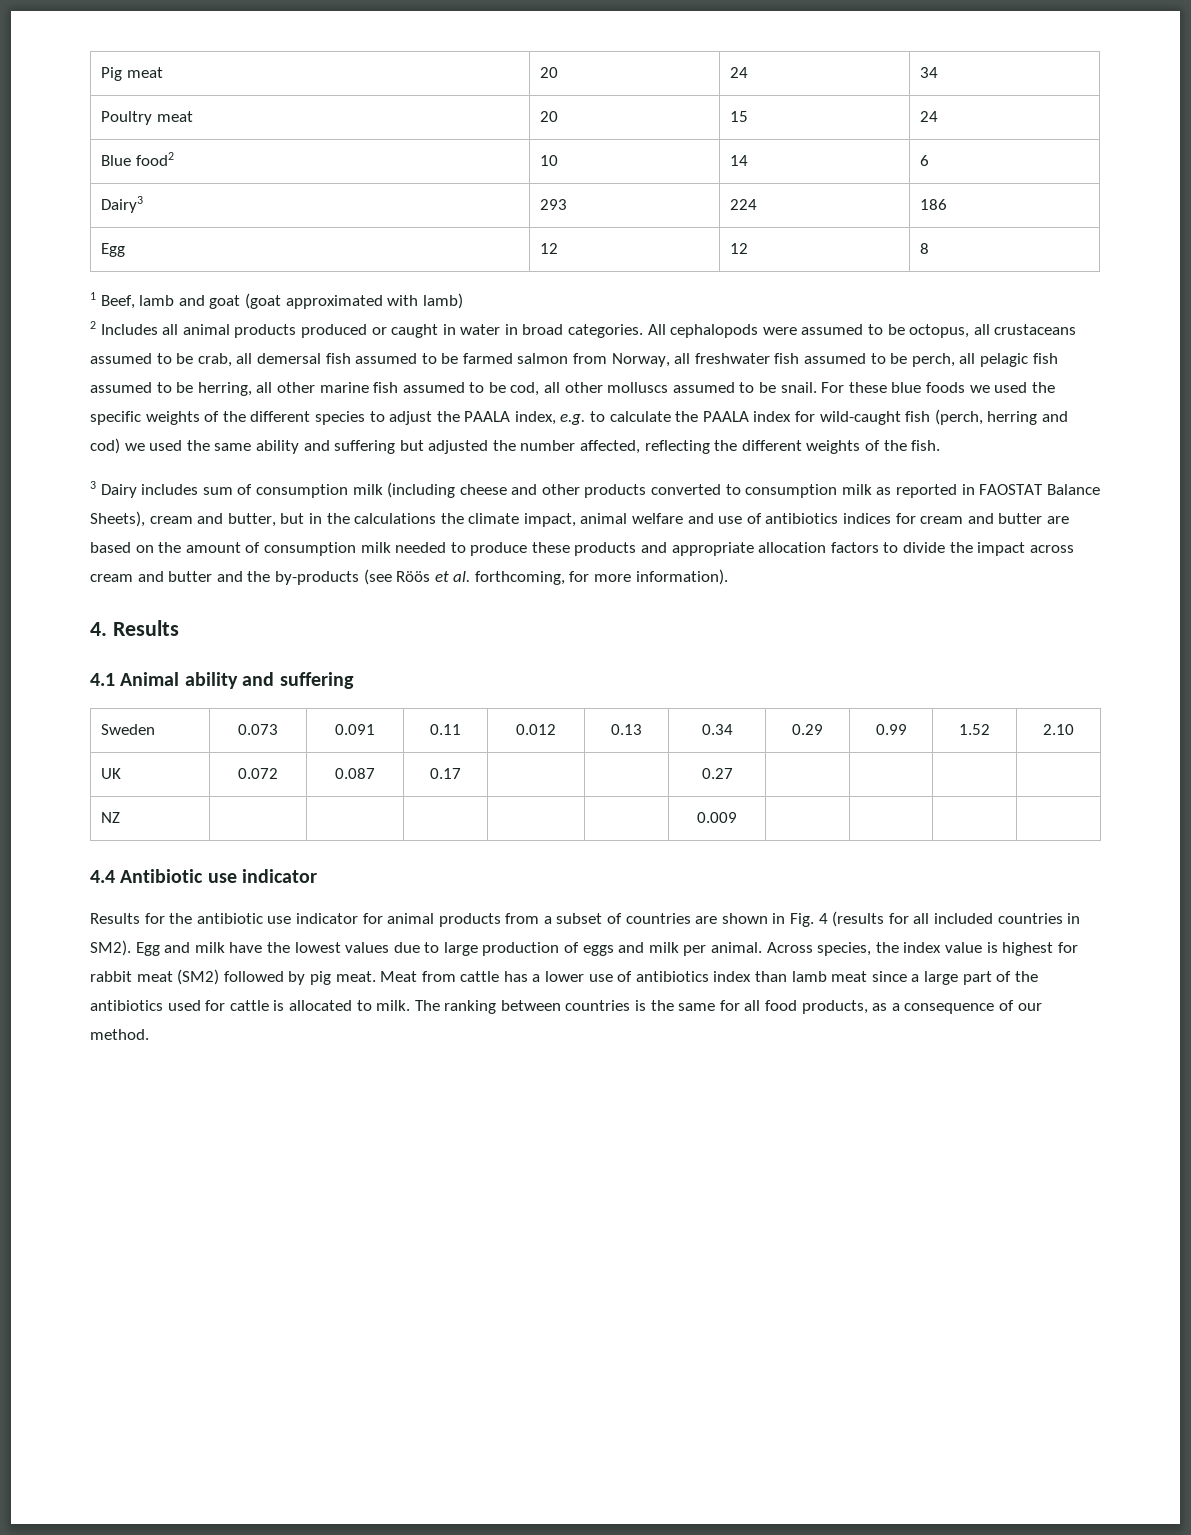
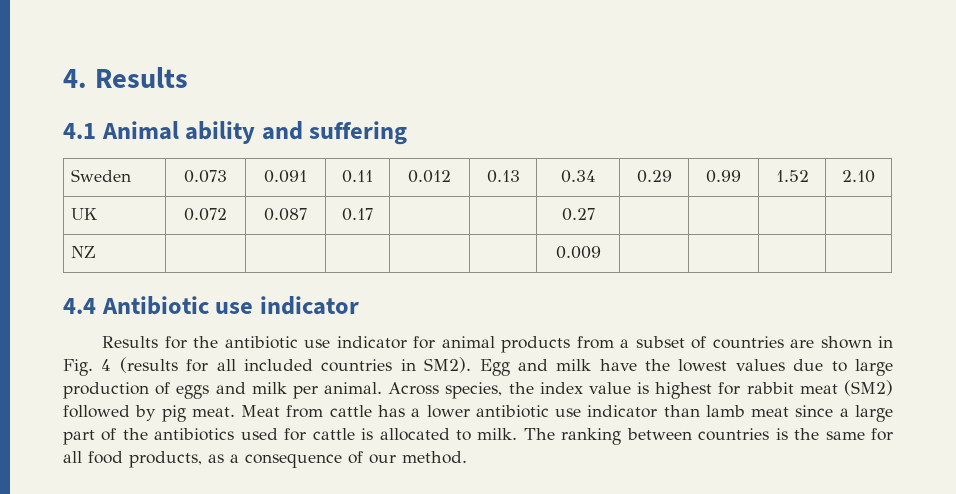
[101,67,163,81] [540,67,559,78] [730,67,749,78] [920,67,939,78] [101,111,193,125] [540,111,559,122] [730,111,749,122] [920,111,939,122] [101,152,174,166] [540,155,559,166] [730,155,749,166] [920,155,930,166] [101,196,144,213] [540,199,568,210] [730,199,758,210] [920,199,948,210] [101,243,126,257] [540,243,559,254] [730,243,749,254] [920,243,930,254] [90,292,463,309] [90,321,1077,338] [90,353,1058,367] [90,382,1055,396] [90,409,1068,425] [90,438,941,454] [90,481,1100,498] [90,511,1069,527] [90,542,1074,556] [90,569,728,585] Pig meat | 20 | 24 | 34 // Poultry meat | 20 | 15 | 24 // Blue food2 | 10 | 14 | 6 // Dairy3 | 293 | 224 | 186 // Egg | 12 | 12 | 8 // 1 Beef, lamb and goat (goat approximated with lamb) // 2 Includes all animal products produced or caught in water in broad categories. All cephalopods were assumed to be octopus, all crustaceans assumed to be crab, all demersal fish assumed to be farmed salmon from Norway, all freshwater fish assumed to be perch, all pelagic fish assumed to be herring, all other marine fish assumed to be cod, all other molluscs assumed to be snail. For these blue foods we used the specific weights of the different species to adjust the PAALA index, e.g. to calculate the PAALA index for wild-caught fish (perch, herring and cod) we used the same ability and suffering but adjusted the number affected, reflecting the different weights of the fish. // 3 Dairy includes sum of consumption milk (including cheese and other products converted to consumption milk as reported in FAOSTAT Balance Sheets), cream and butter, but in the calculations the climate impact, animal welfare and use of antibiotics indices for cream and butter are based on the amount of consumption milk needed to produce these products and appropriate allocation factors to divide the impact across cream and butter and the by-products (see Röös et al. forthcoming, for more information). // -> (63, 78) none
[588,971,752,982] use of antibiotics index -> [475,405,658,418] antibiotic use indicator

